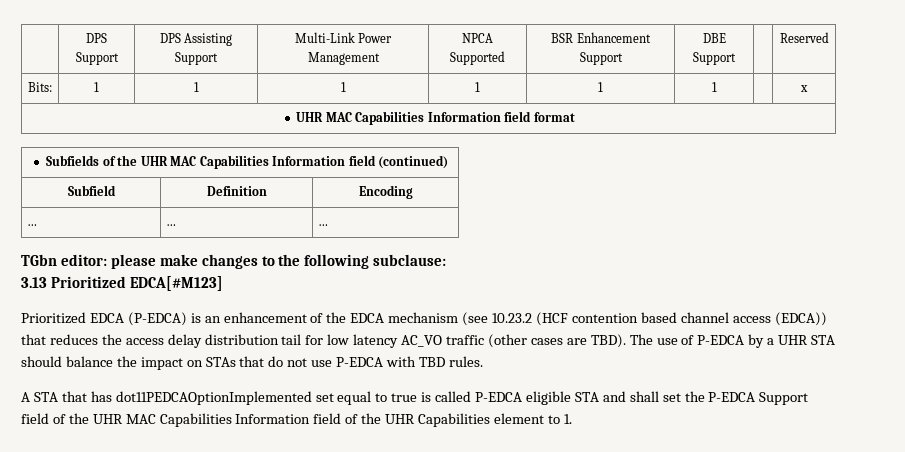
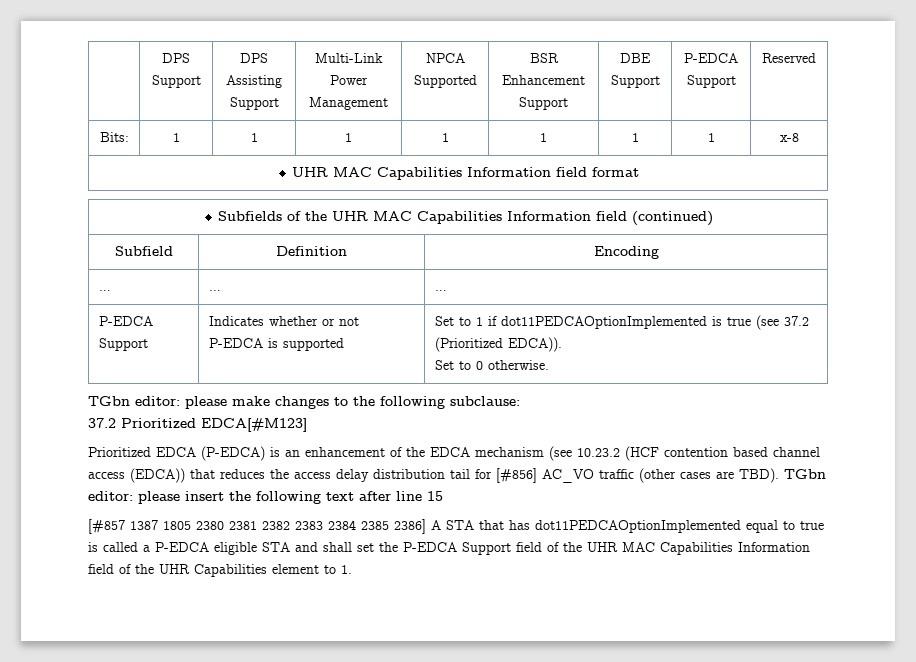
(736, 58) none -> [684,53,738,63] [686,75,736,88] P-EDCA Support
[800,85,808,92] | x -> [707,133,715,142] [779,133,799,142] 1 | x-8
(329, 225) none -> [98,316,153,326] [98,338,148,351] [208,316,359,326] [208,338,344,351] [434,315,809,330] [434,337,562,352] [434,360,549,370] // P-EDCA Support | Indicates whether or not P-EDCA is supported | Set to 1 if dot11PEDCAOptionImplemented is true (see 37.2 (Prioritized EDCA)). // Set to 0 otherwise.
[21,277,47,288] 3.13 -> [88,418,116,428] 37.2
[327,334,399,348] low latency -> [496,468,537,483] [#856]
[629,334,836,348] [21,356,483,370] The use of P-EDCA by a UHR STA should balance the impact on STAs that do not use P-EDCA with TBD rules. // -> [784,469,826,479] [88,491,443,504] [88,519,426,534] TGbn editor: please insert the following text after line 15 // [#857 1387 1805 2380 2381 2382 2383 2384 2385 2386]
[315,393,334,402] set -> (741, 526) none
(472, 396) none -> [143,545,150,552] a

